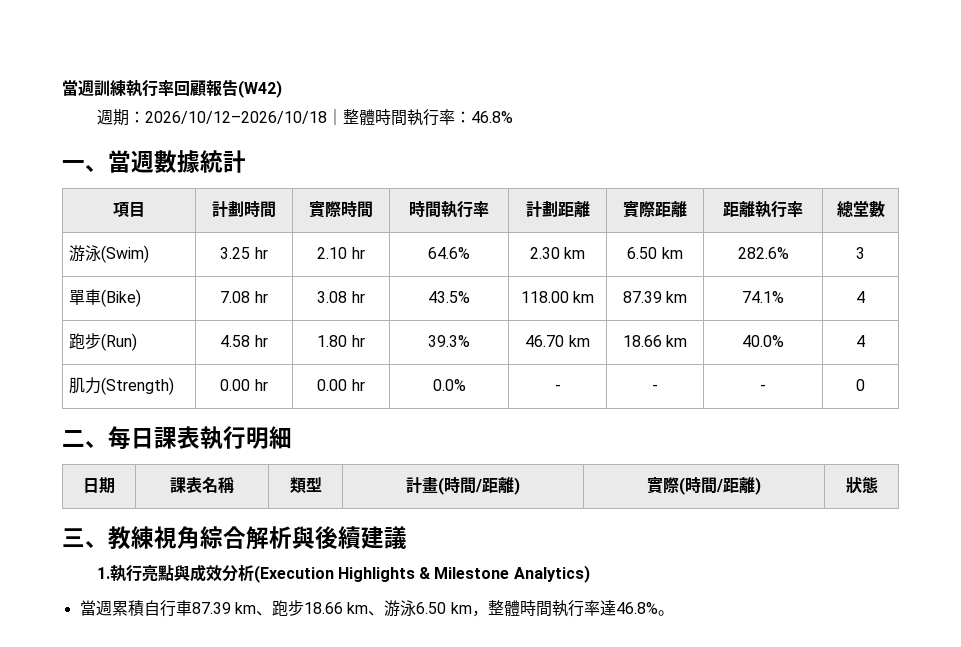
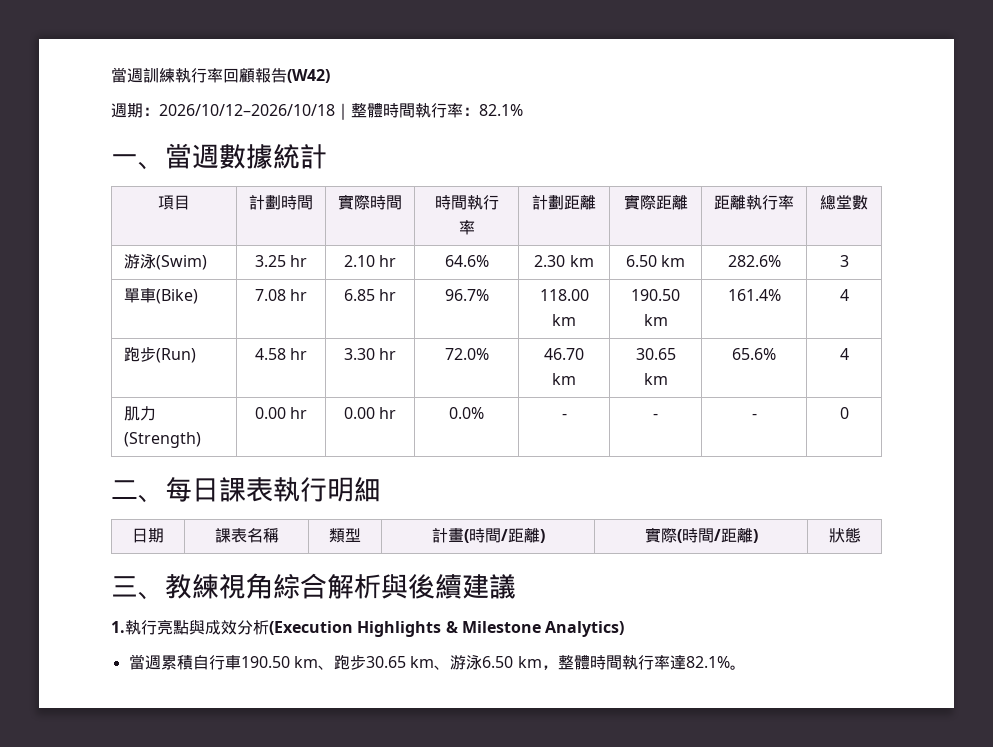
[470,111,513,123] 46.8% -> [479,104,523,116] 82.1%
[317,291,365,303] [428,291,470,303] 3.08 hr | 43.5% -> [343,289,397,301] [444,289,489,301] 6.85 hr | 96.7%
[622,291,688,303] [742,291,784,303] 87.39 km | 74.1% -> [631,289,680,301] [643,314,668,326] [727,289,781,301] 190.50 km | 161.4%
[317,335,365,347] [428,335,470,347] 1.80 hr | 39.3% -> [343,348,397,360] [444,348,489,360] 3.30 hr | 72.0%
[622,335,688,347] [742,335,784,347] 18.66 km | 40.0% -> [635,348,676,360] [643,373,668,385] [732,348,776,360] 30.65 km | 65.6%
[191,602,231,614] 87.39 -> [240,656,290,668] 190.50
[303,602,343,614] 18.66 -> [365,656,406,668] 30.65
[615,602,658,614] 46.8% -> [685,656,730,668] 82.1%

